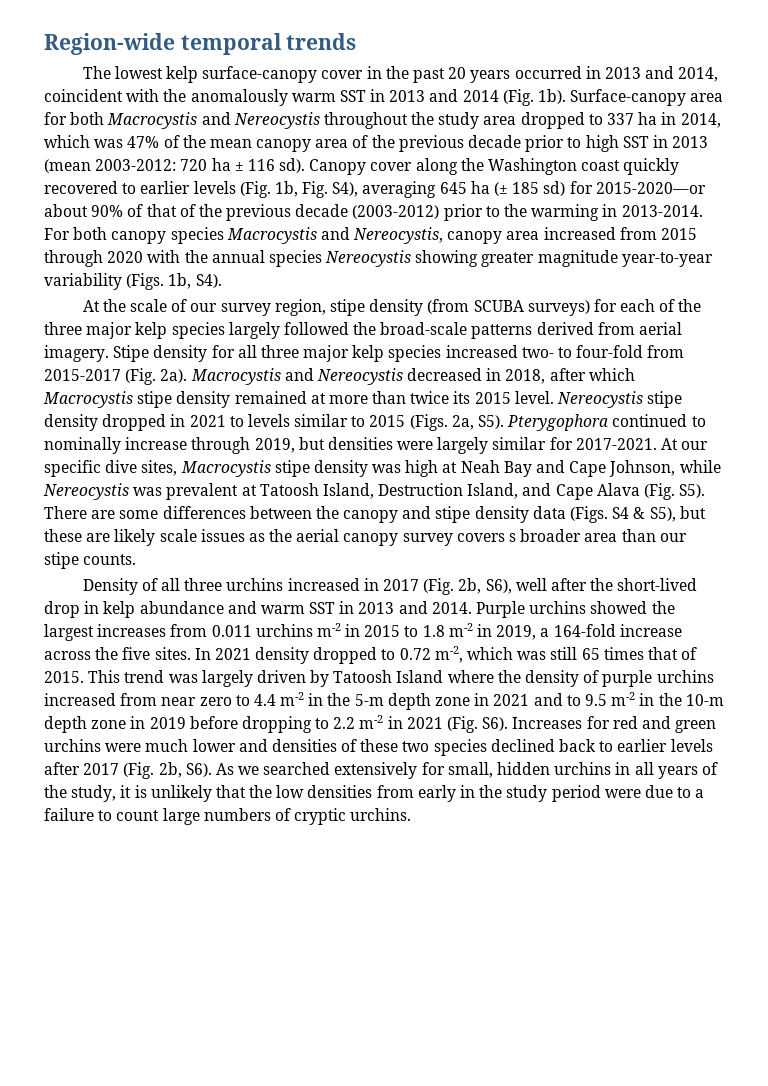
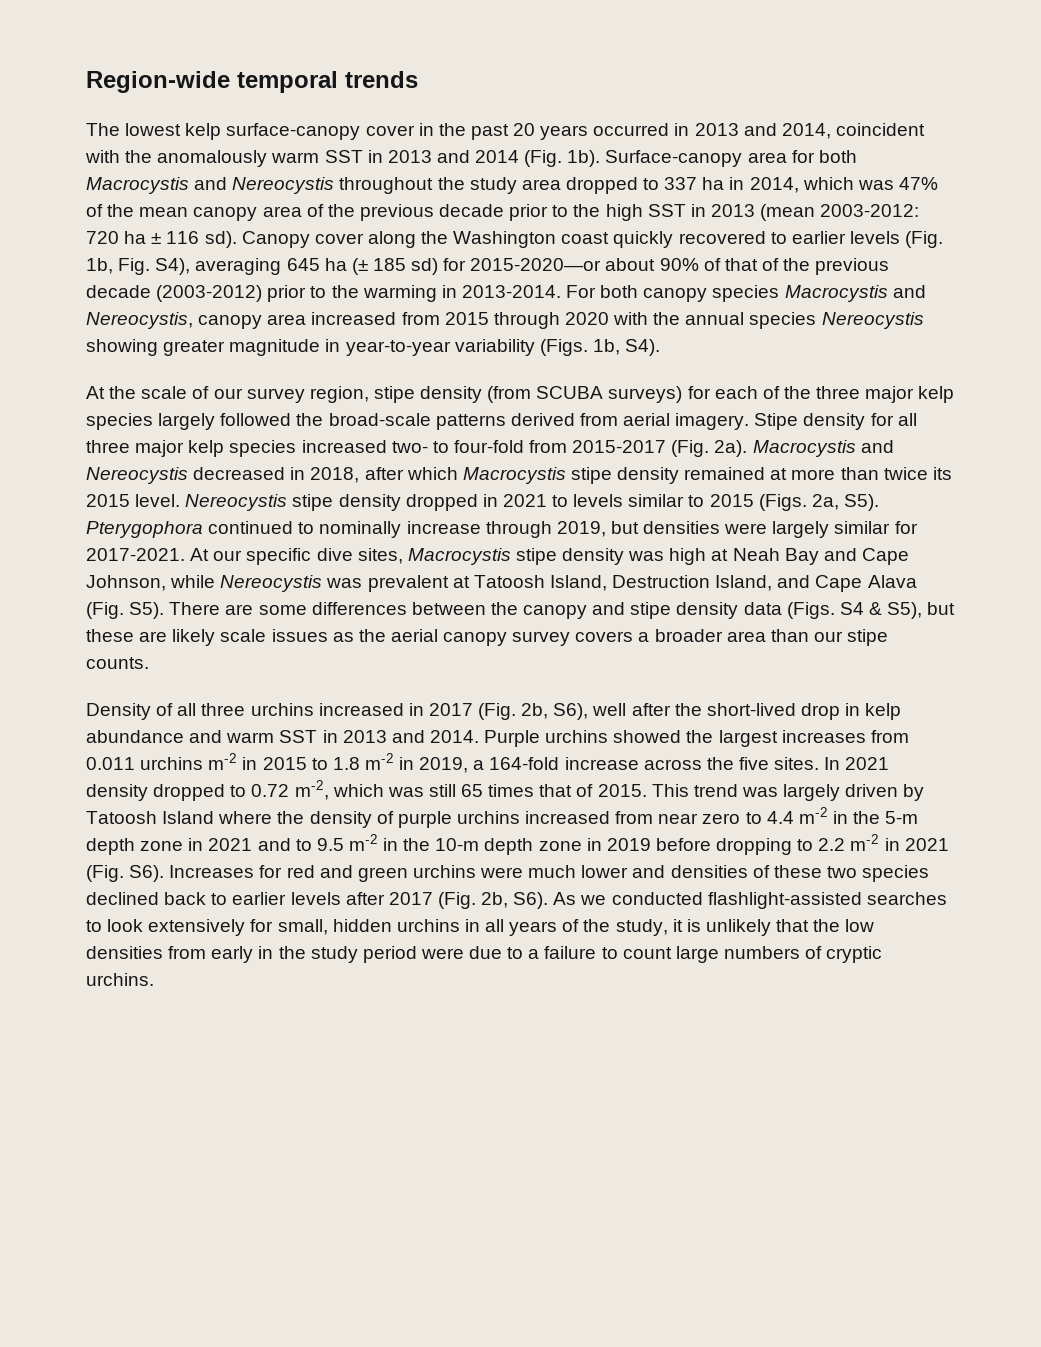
(582, 142) none -> [573,204,601,217] the
(618, 258) none -> [325,339,341,352] in
[509,533,517,542] s -> [638,632,650,642] a
[263,762,331,775] searched -> [611,892,947,909] [86,919,144,932] conducted flashlight-assisted searches to look

